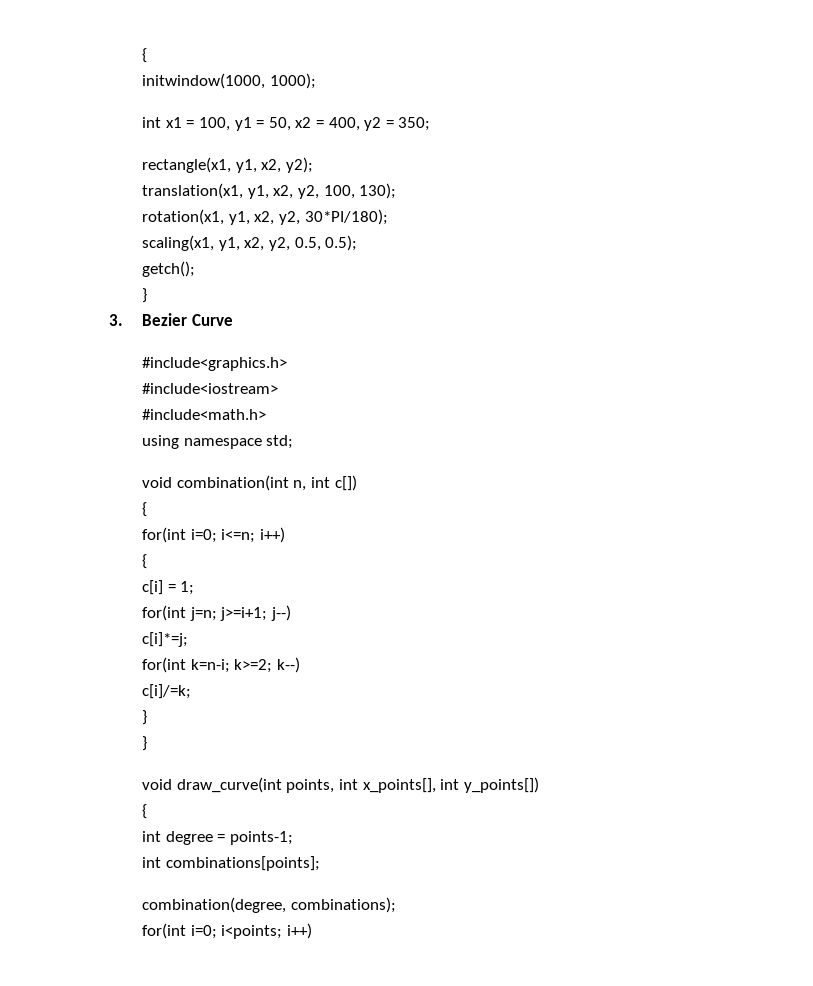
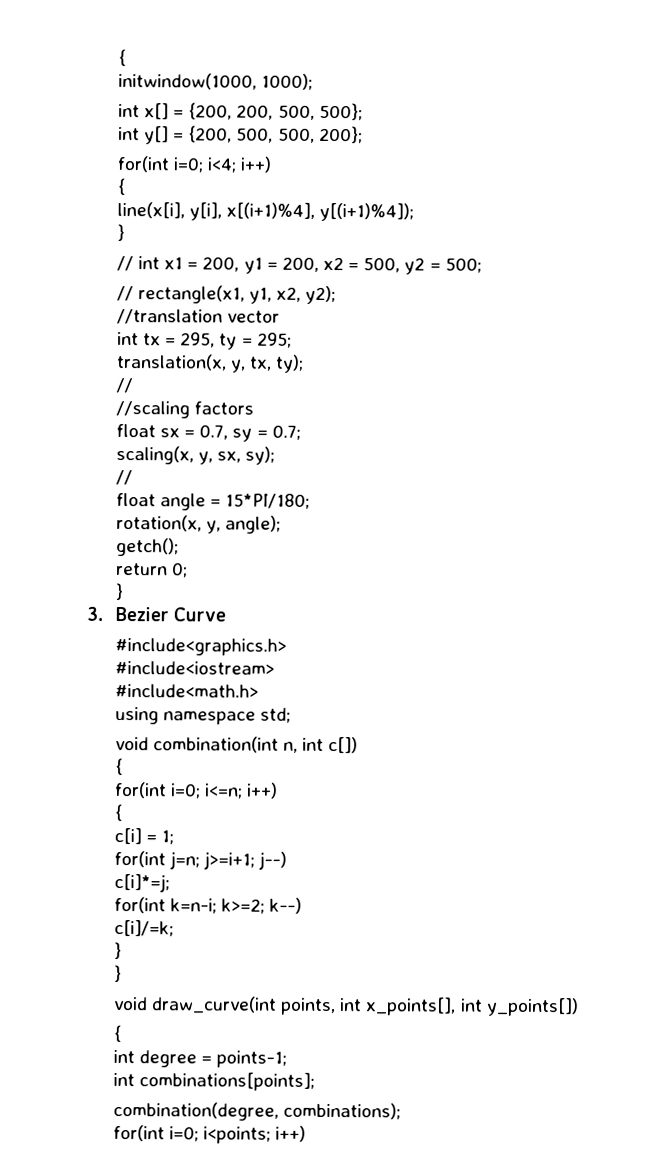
(162, 122) none -> [144,102,363,121] [117,125,363,145] [116,156,273,173] [116,178,125,196] [116,202,415,222] [116,224,125,242] [115,255,161,272] x[] = {200, 200, 500, 500}; // int y[] = {200, 500, 500, 200}; // for(int i=0; i<4; i++) // { // line(x[i], y[i], x[(i+1)%4], y[(i+1)%4]); // } // // int
[199,117,231,131] 100, -> [202,256,240,272] 200,
[268,117,291,131] 50, -> [281,256,319,272] 200,
[328,117,360,131] 400, -> [363,257,401,273] 500,
[398,117,431,131] 350; // -> [444,257,482,273] [115,285,134,302] 500; // //
[142,183,397,199] [142,209,388,225] [142,235,358,251] translation(x1, y1, x2, y2, 100, 130); // rotation(x1, y1, x2, y2, 30*PI/180); // scaling(x1, y1, x2, y2, 0.5, 0.5); -> [115,308,281,325] [116,332,292,350] [116,354,305,373] [114,377,133,394] [114,400,255,419] [115,424,301,442] [115,446,276,465] [114,469,133,486] [115,493,311,511] [115,515,282,534] //translation vector // int tx = 295, ty = 295; // translation(x, y, tx, ty); // // // //scaling factors // float sx = 0.7, sy = 0.7; // scaling(x, y, sx, sy); // // // float angle = 15*PI/180; // rotation(x, y, angle);
(196, 269) none -> [115,562,189,578] // return 0;

